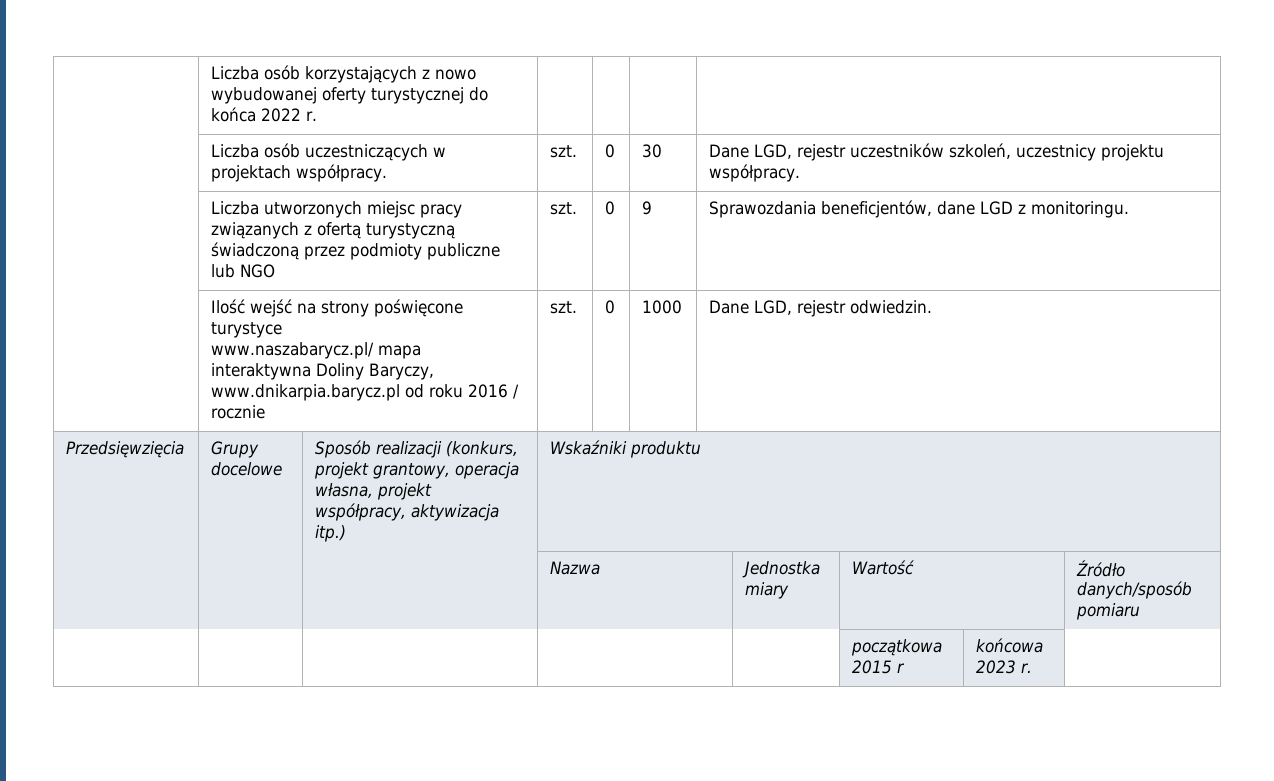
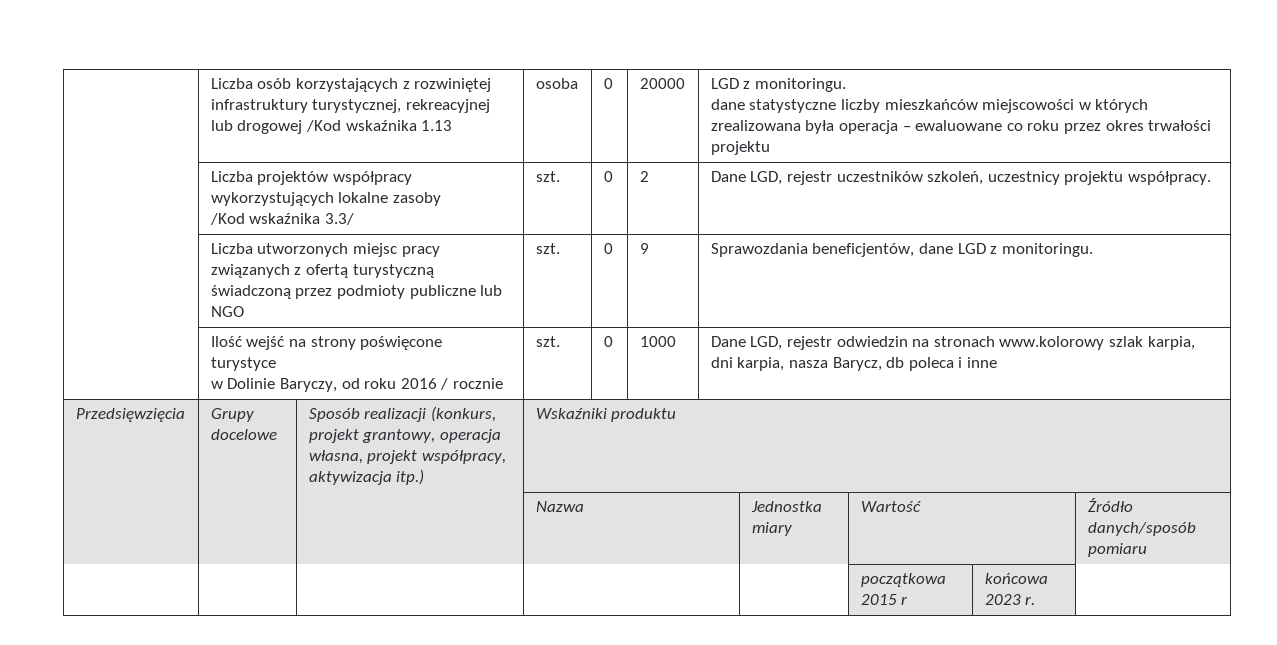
[435,69,477,80] [211,87,489,104] [211,107,318,122] [211,143,447,161] [211,164,388,182] [550,145,578,158] [605,144,616,158] [642,144,663,158] nowo wybudowanej oferty turystycznej do końca 2022 r. | | | | // | Liczba osób uczestniczących w projektach współpracy. | szt. | 0 | 30 -> [414,78,492,92] [210,99,490,113] [210,120,453,134] [535,78,578,89] [603,78,613,89] [639,78,685,89] [710,78,846,92] [710,99,1149,113] [710,120,1212,134] [710,141,770,155] [210,171,412,185] [210,192,441,206] [209,213,354,225] [535,171,560,182] [603,171,613,182] [639,171,649,182] rozwiniętej infrastruktury turystycznej, rekreacyjnej lub drogowej /Kod wskaźnika 1.13 | osoba | 0 | 20000 | LGD z monitoringu. // dane statystyczne liczby mieszkańców miejscowości w których zrealizowana była operacja – ewaluowane co roku przez okres trwałości projektu // | Liczba projektów współpracy wykorzystujących lokalne zasoby // /Kod wskaźnika 3.3/ | szt. | 0 | 2
[211,342,422,359] [211,363,435,380] [211,384,401,401] www.naszabarycz.pl/ mapa interaktywna Doliny Baryczy, www.dnikarpia.barycz.pl -> [210,378,337,392] w Dolinie Baryczy,
[850,300,933,314] odwiedzin. -> [836,336,1195,350] [710,357,997,371] odwiedzin na stronach www.kolorowy szlak karpia, dni karpia, nasza Barycz, db poleca i inne

